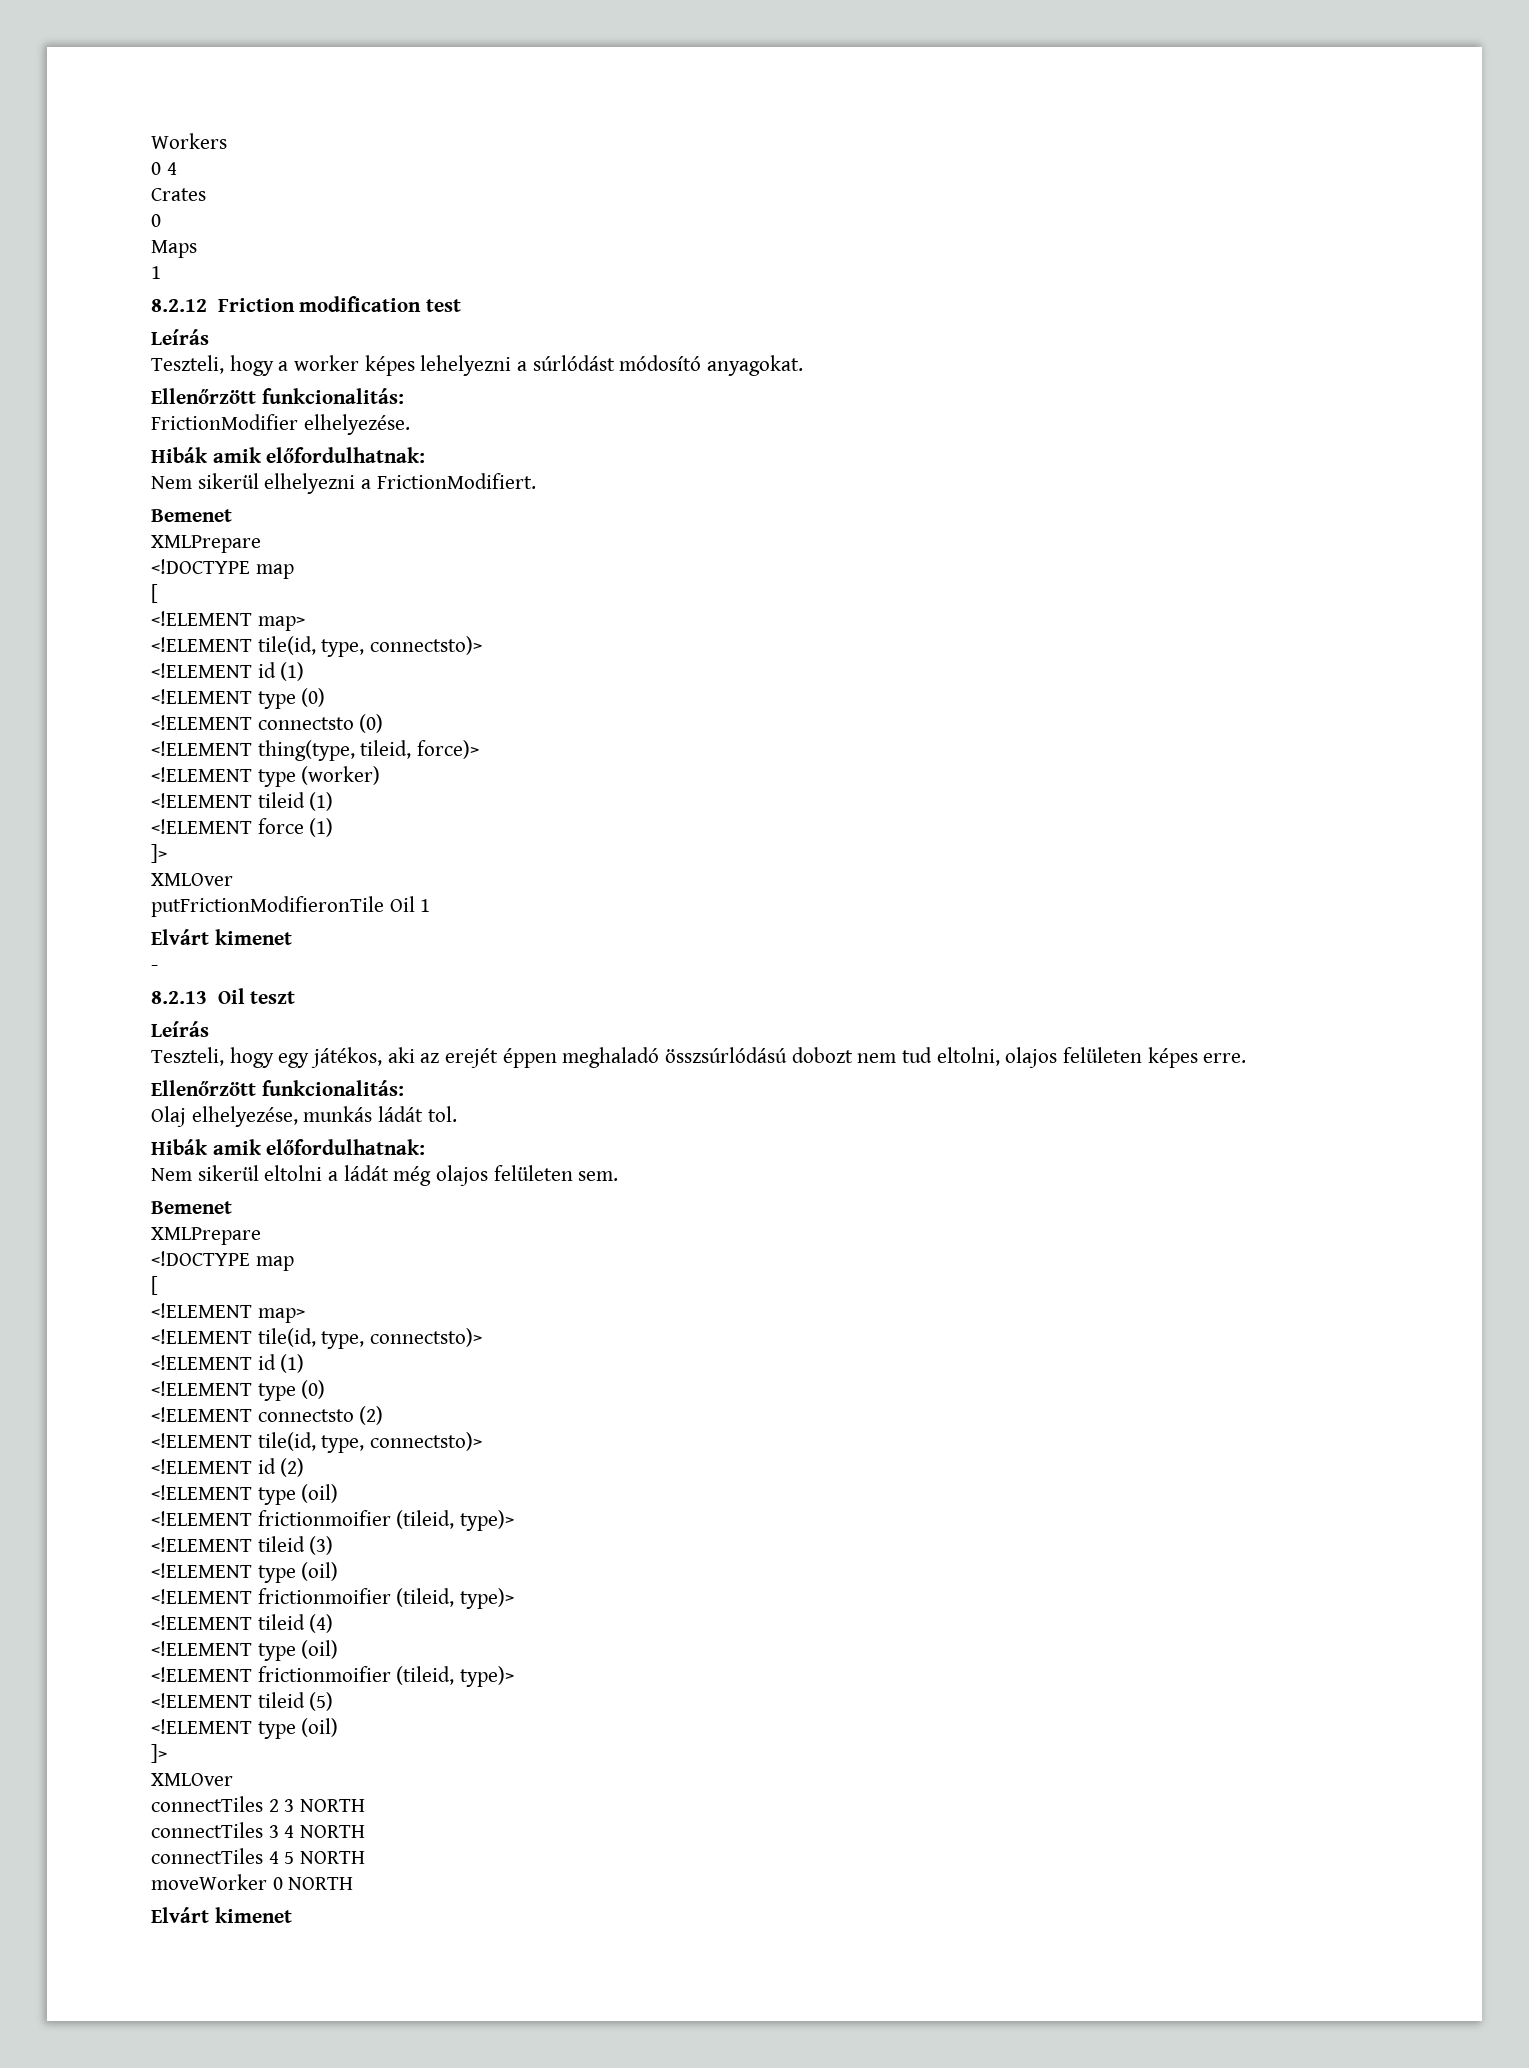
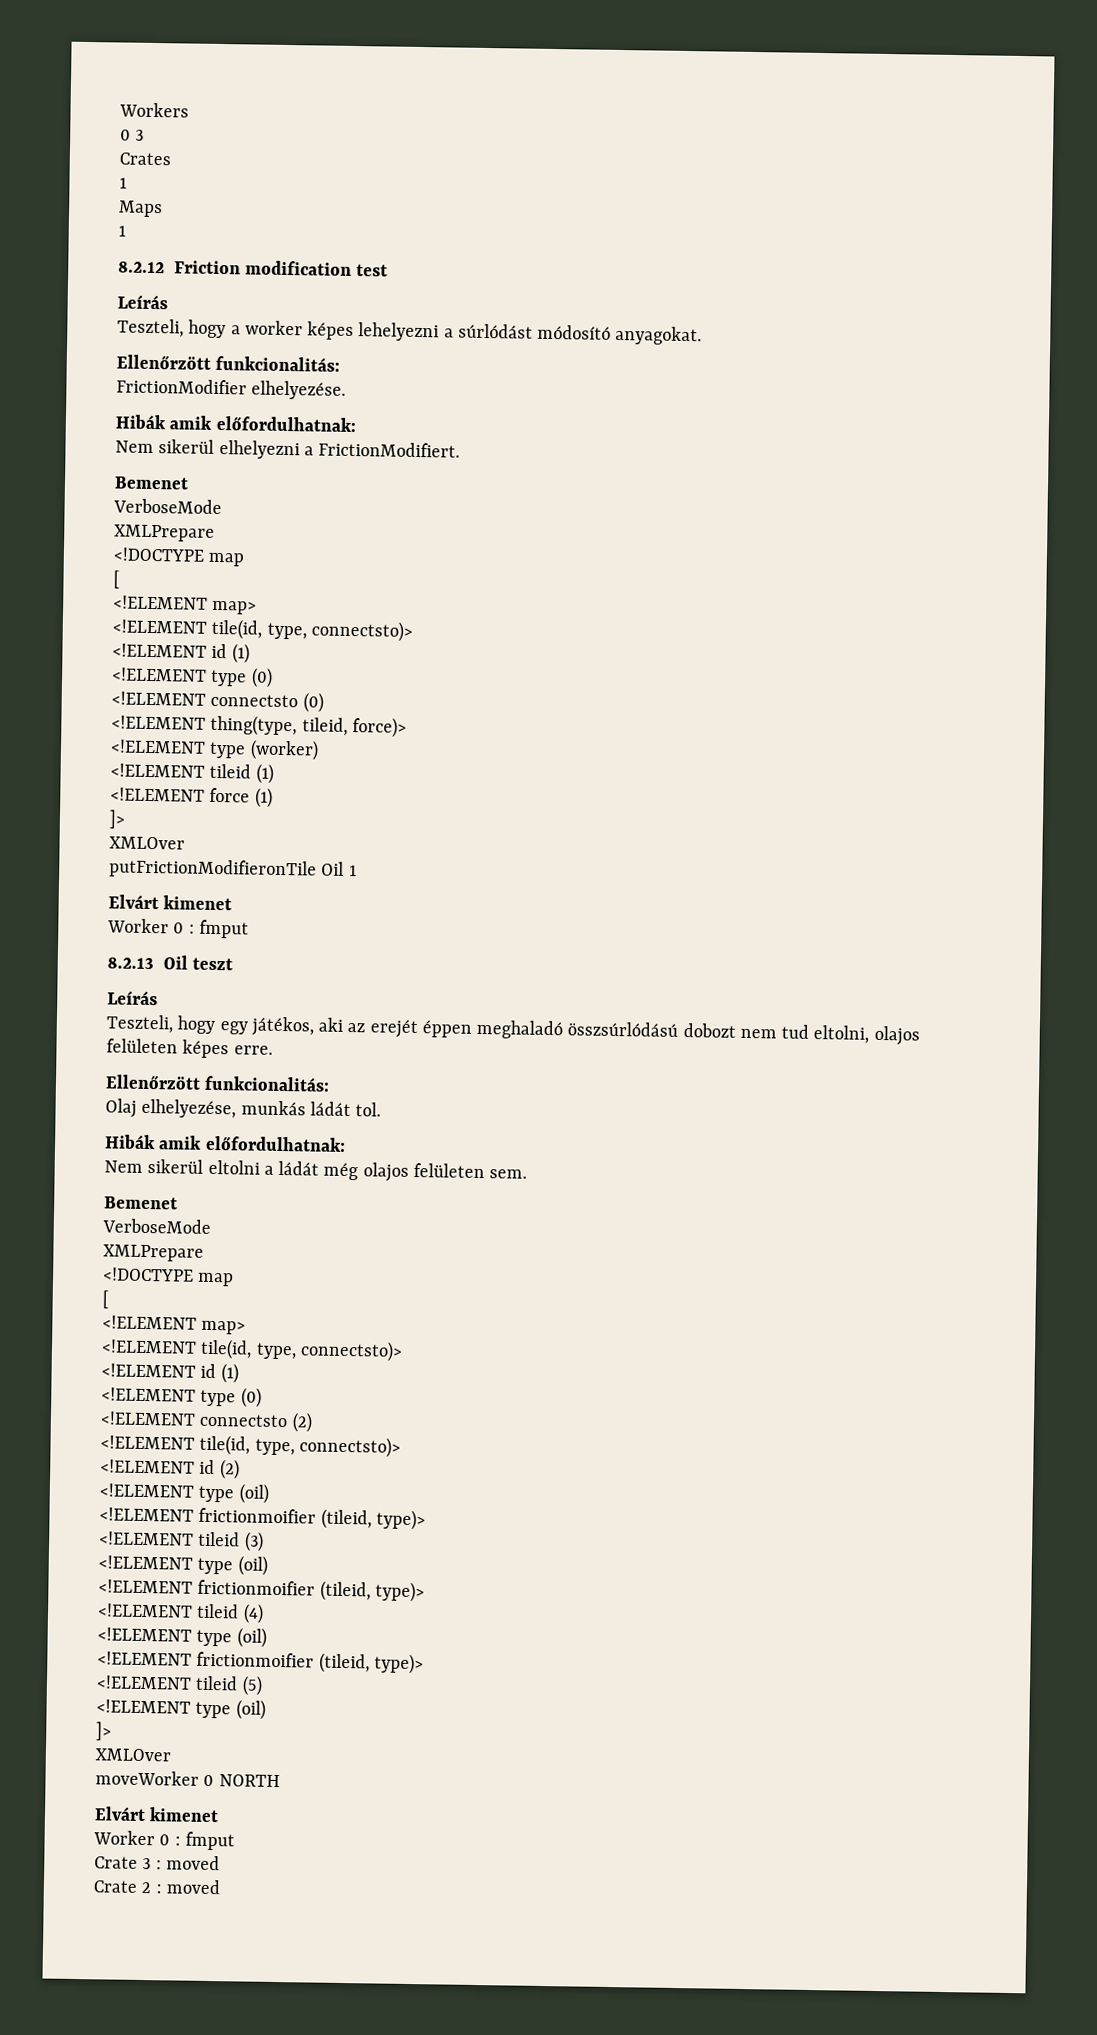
[166,162,177,175] 4 -> [135,129,145,141] 3
[151,214,161,227] 0 -> [119,177,127,189] 1
(232, 515) none -> [113,498,222,515] // VerboseMode
[151,965,158,971] - -> [107,918,249,939] Worker 0 : fmput
(232, 1207) none -> [102,1218,211,1234] // VerboseMode
[151,1796,366,1812] [151,1822,366,1838] [151,1848,366,1864] // connectTiles 2 3 NORTH // connectTiles 3 4 NORTH // connectTiles 4 5 NORTH -> (171, 1755) none
(292, 1915) none -> [93,1830,235,1851] [94,1855,220,1871] [93,1879,221,1895] // Worker 0 : fmput // Crate 3 : moved // Crate 2 : moved

